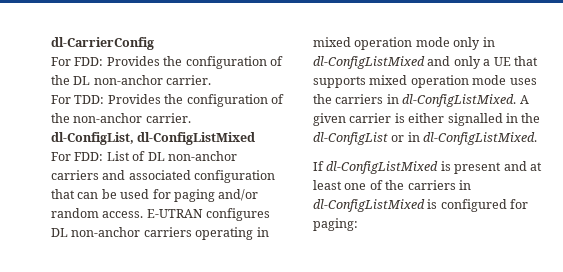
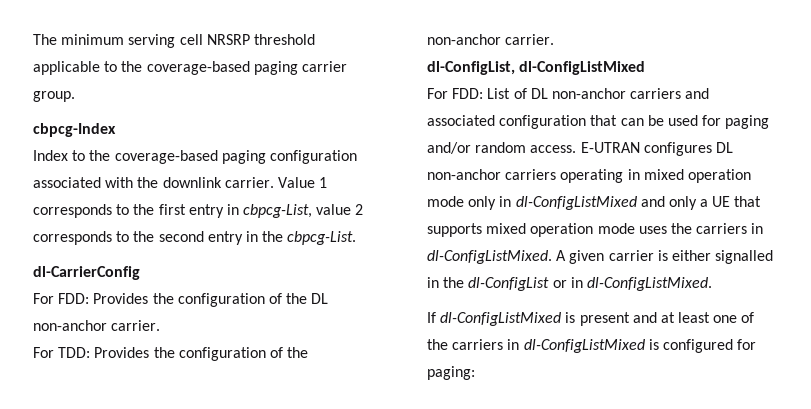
(51, 43) none -> [33,34,315,48] [33,61,347,75] [33,91,75,102] [33,123,116,137] [33,150,357,164] [33,177,328,188] [33,204,364,218] [33,231,357,245] The minimum serving cell NRSRP threshold applicable to the coverage-based paging carrier group. // cbpcg-Index // Index to the coverage-based paging configuration associated with the downlink carrier. Value 1 corresponds to the first entry in cbpcg-List, value 2 corresponds to the second entry in the cbpcg-List. //

